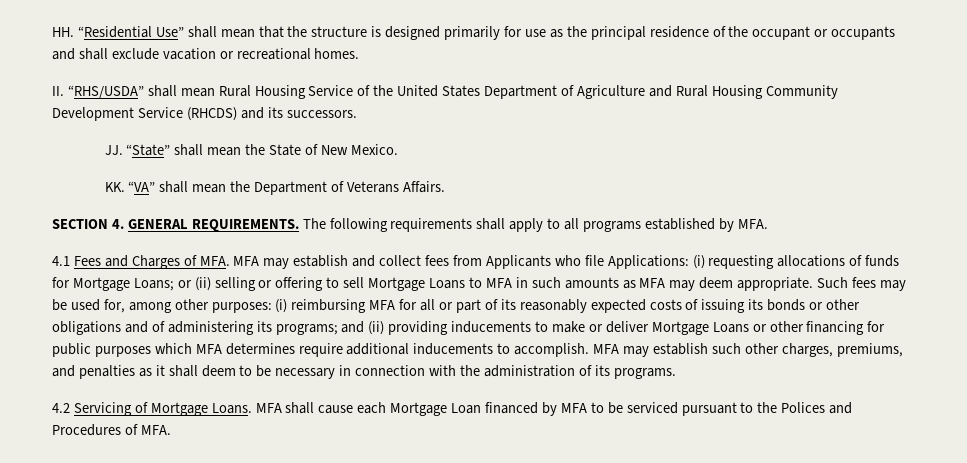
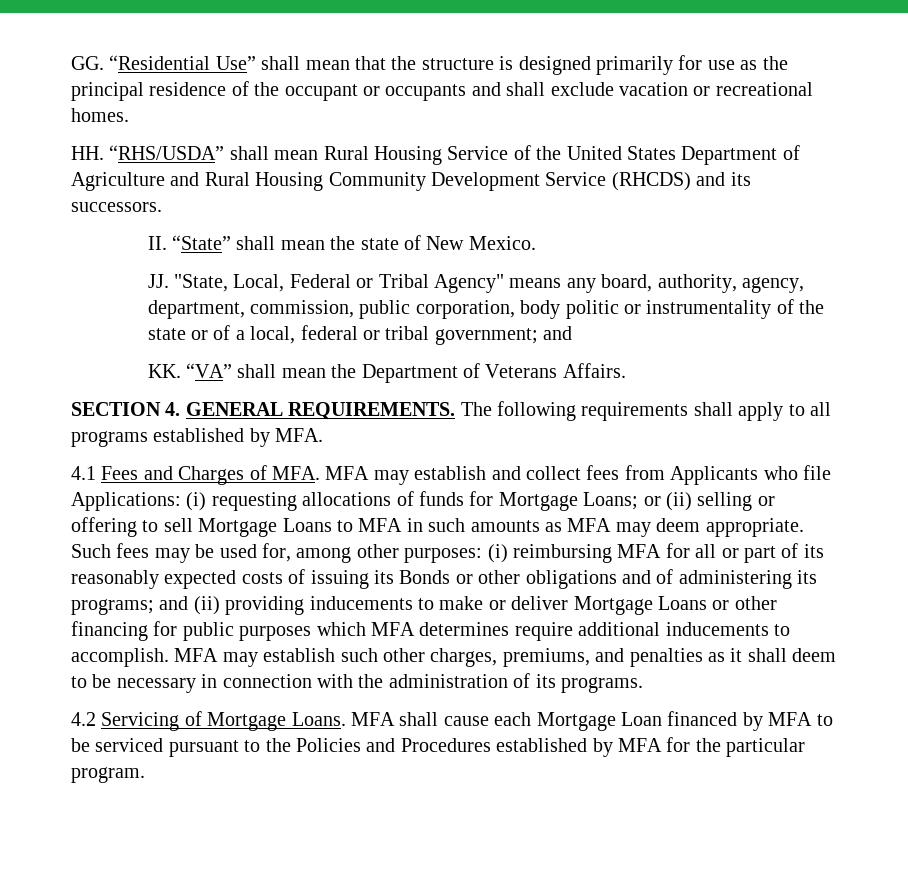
[52,27,74,37] HH. -> [71,56,104,70] GG.
[52,86,64,96] II. -> [71,146,104,160] HH.
[104,145,123,155] JJ. -> [147,236,167,250] II.
[269,144,302,156] State -> [360,238,399,250] state
(398, 149) none -> [147,274,804,293] [147,299,825,319] [147,325,573,345] // JJ. "State, Local, Federal or Tribal Agency" means any board, authority, agency, department, commission, public corporation, body politic or instrumentality of the state or of a local, federal or tribal government; and
[767,299,806,311] bonds -> [399,570,451,584] Bonds
[781,402,826,413] Polices -> [296,738,361,752] Policies
[124,424,171,435] of MFA. -> [496,737,806,757] [71,767,145,783] established by MFA for the particular program.

